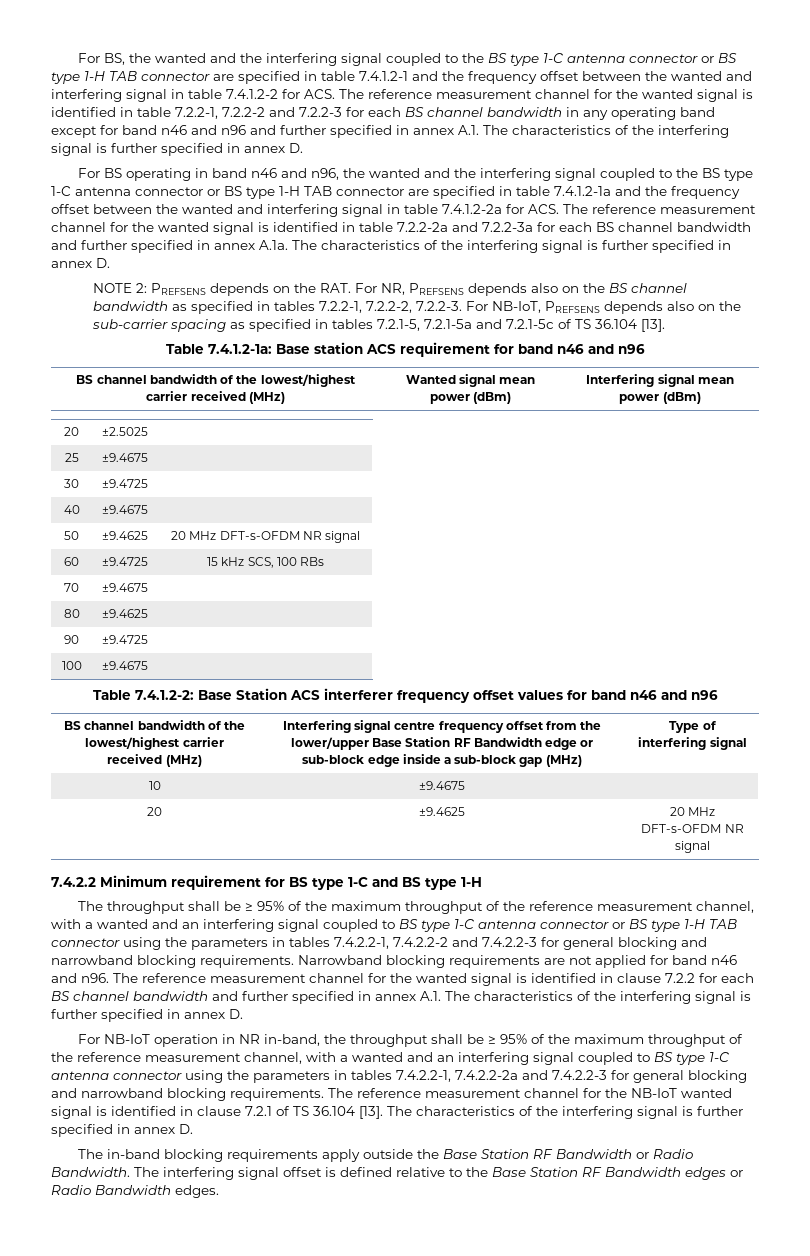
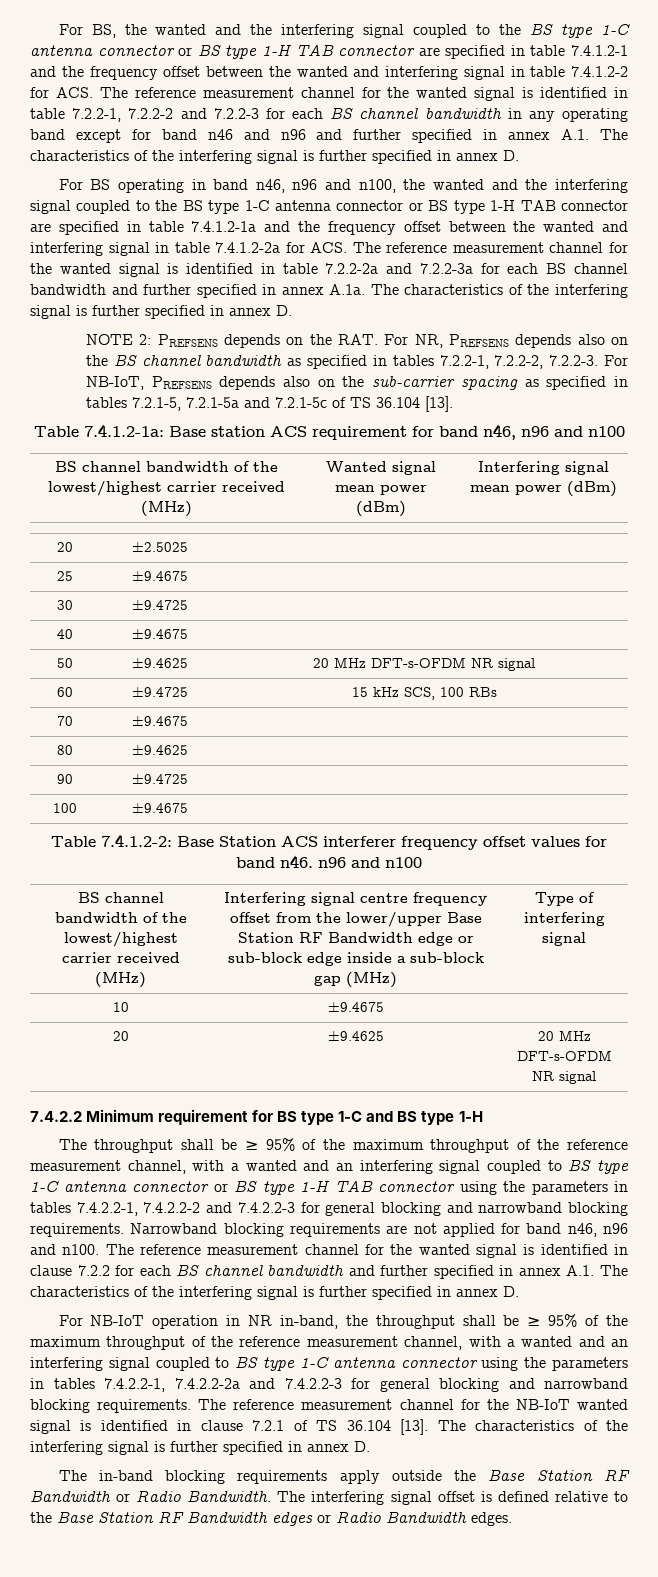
[251,168,340,180] n46 and n96, -> [255,179,396,193] n46, n96 and n100,
[556,344,645,354] n46 and n96 -> [482,424,625,440] n46, n96 and n100
[629,690,718,700] n46 and n96 -> [280,855,422,868] n46. n96 and n100
[711,955,737,965] [51,973,109,983] n46 and n96. -> [567,1223,628,1237] [30,1244,100,1255] n46, n96 and n100.

